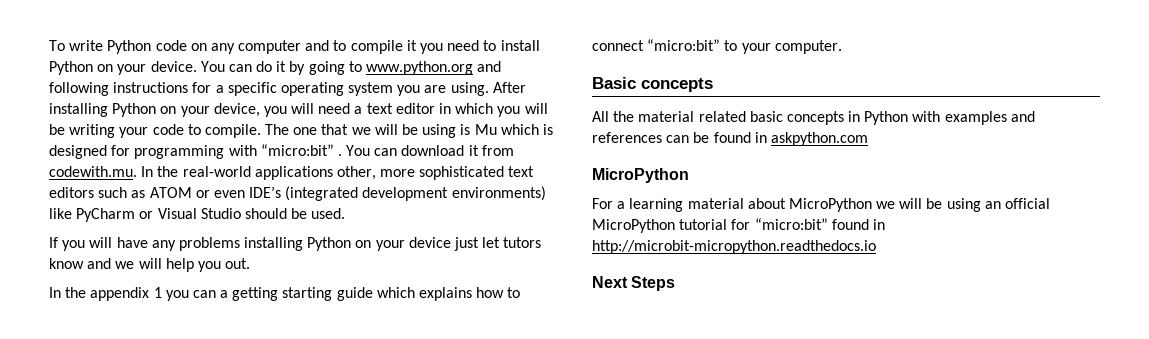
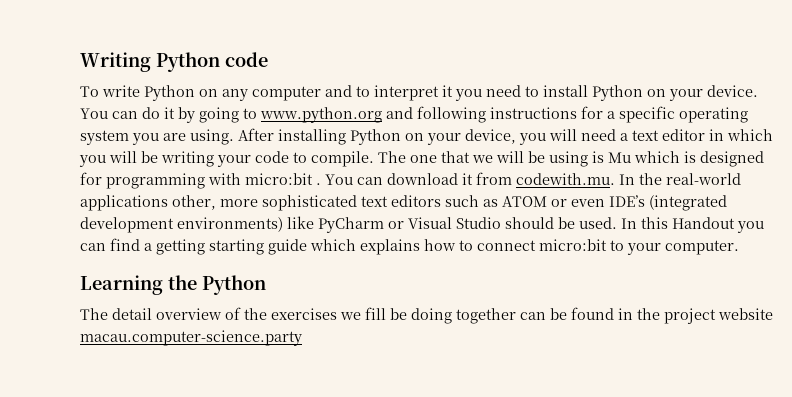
(49, 45) none -> [80,52,268,72] Writing Python code //
[155,40,187,51] code -> (195, 93) none
[350,40,403,54] compile -> [374,85,439,101] interpret
[260,144,334,156] “micro:bit” -> [245,173,313,185] micro:bit
[49,237,542,251] [49,258,251,272] [49,287,162,301] // If you will have any problems installing Python on your device just let tutors know and we will help you out. // In the appendix 1 -> [621,217,735,229] In this Handout
(216, 294) none -> [110,238,140,251] find
[647,39,721,51] “micro:bit” -> [539,239,607,251] micro:bit
[592,77,713,92] [592,111,1035,125] [592,132,868,146] [592,168,689,183] [592,198,1051,212] [592,218,885,233] [592,240,876,254] [592,276,676,291] Basic concepts // All the material related basic concepts in Python with examples and references can be found in askpython.com // MicroPython // For a learning material about MicroPython we will be using an official MicroPython tutorial for “micro:bit” found in http://microbit-micropython.readthedocs.io // Next Steps -> [80,275,266,295] [80,307,773,324] [80,330,302,346] Learning the Python // The detail overview of the exercises we fill be doing together can be found in the project website macau.computer-science.party

